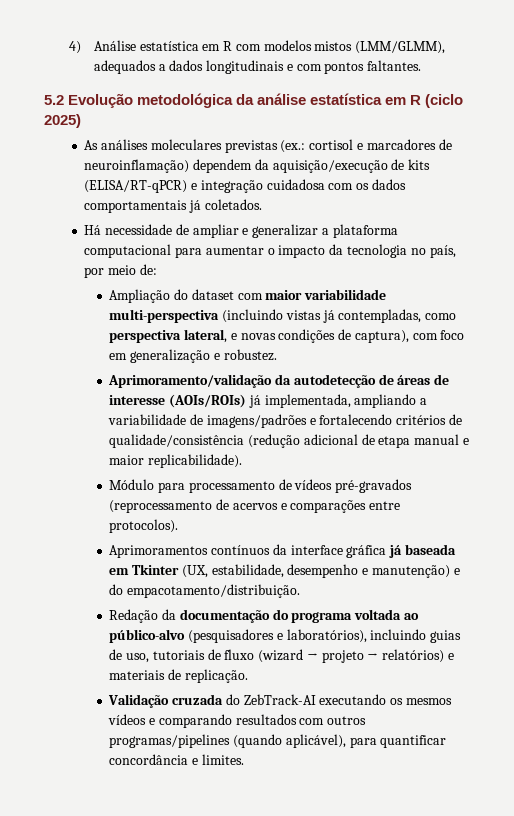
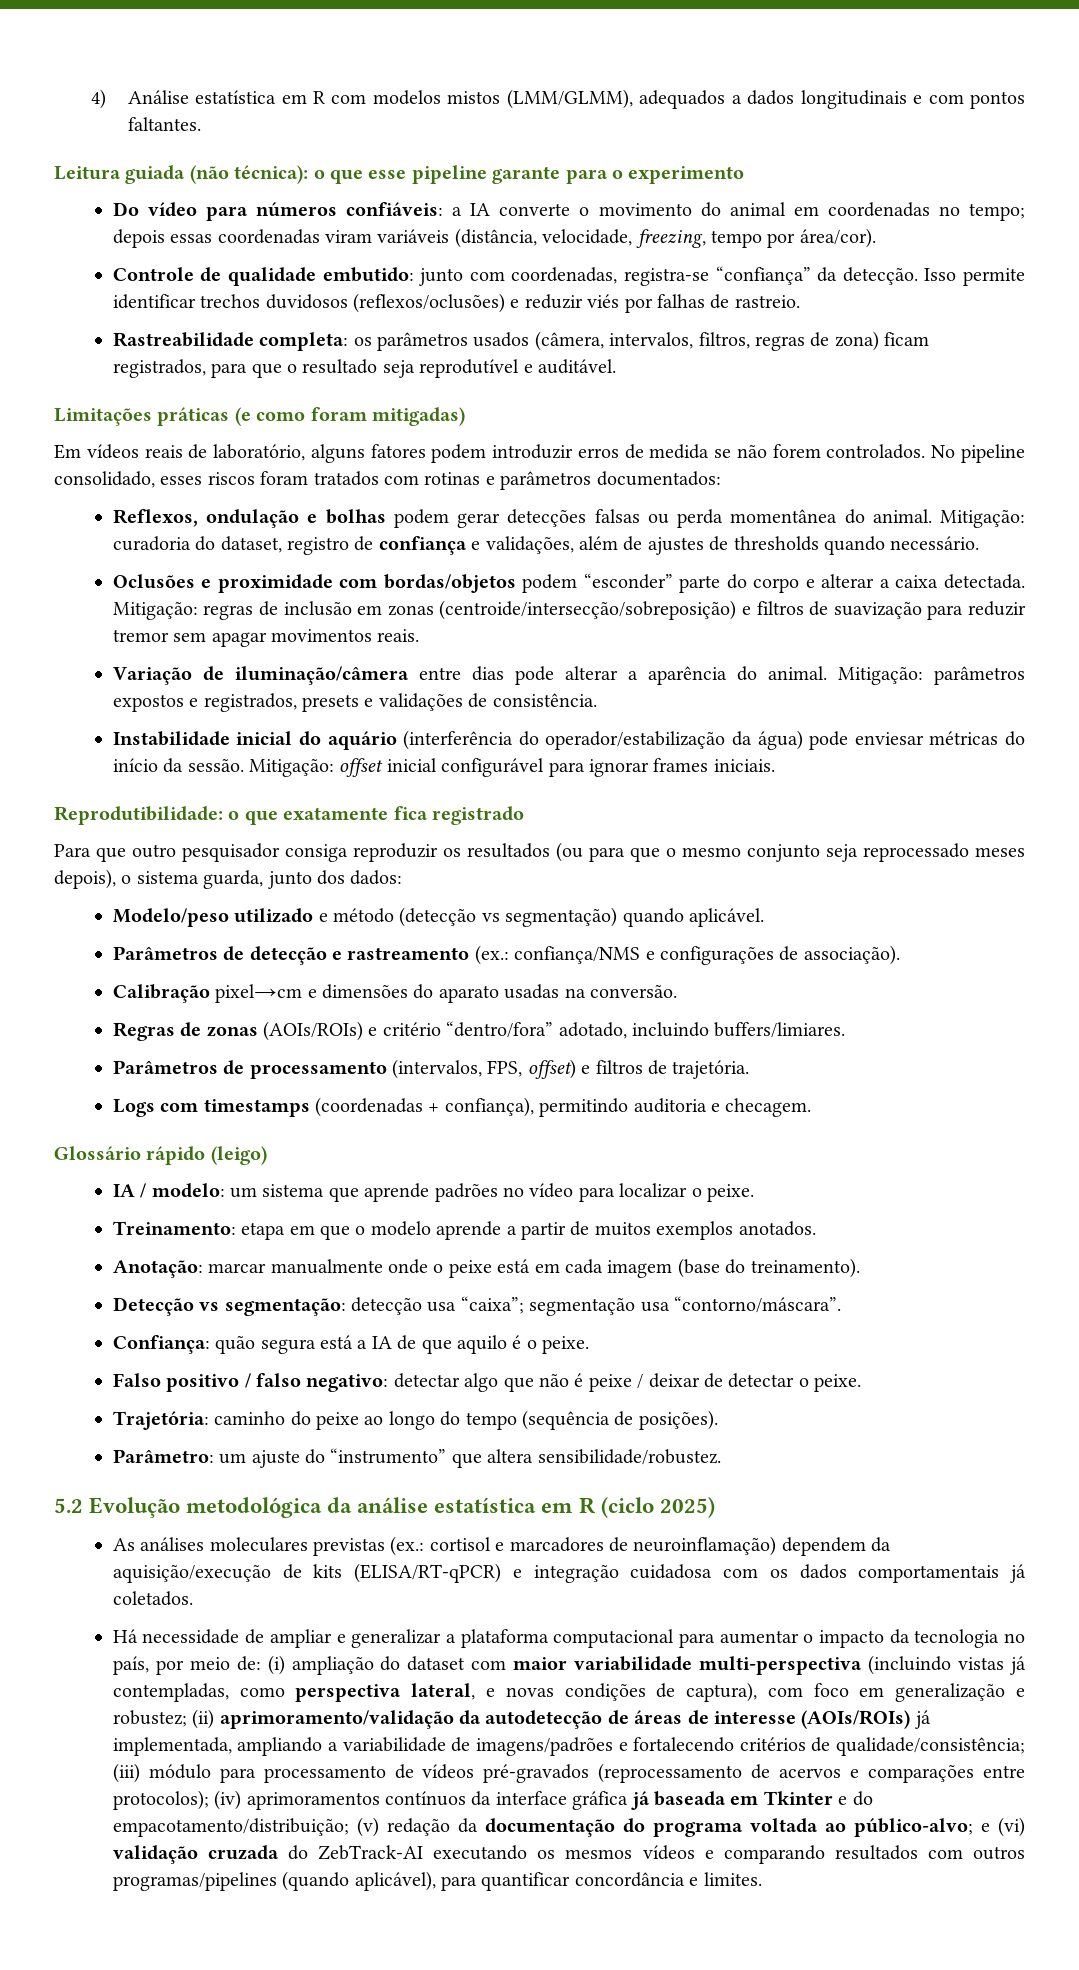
(422, 65) none -> [54,165,745,184] [112,202,1025,221] [112,228,876,248] [112,266,1025,286] [112,293,800,313] [112,331,930,351] [112,359,617,378] [54,407,465,426] [54,444,1025,463] [54,471,721,490] [112,509,1025,528] [112,536,980,555] [112,573,1026,593] [112,600,1027,620] [112,629,420,647] [112,666,1025,685] [112,693,597,712] [112,730,1025,750] [112,758,775,777] [54,806,524,825] [54,842,1025,862] [54,869,403,889] [112,907,765,927] [112,945,900,965] [112,984,678,1003] [112,1021,846,1041] [112,1059,750,1079] [112,1097,812,1117] [54,1146,267,1165] [112,1183,755,1202] [112,1221,816,1240] [112,1258,860,1278] [112,1296,842,1316] [112,1335,590,1354] [112,1373,862,1392] [112,1410,718,1430] [112,1448,721,1468] // Leitura guiada (não técnica): o que esse pipeline garante para o experimento // Do vídeo para números confiáveis: a IA converte o movimento do animal em coordenadas no tempo; depois essas coordenadas viram variáveis (distância, velocidade, freezing, tempo por área/cor). // Controle de qualidade embutido: junto com coordenadas, registra-se “confiança” da detecção. Isso permite identificar trechos duvidosos (reflexos/oclusões) e reduzir viés por falhas de rastreio. // Rastreabilidade completa: os parâmetros usados (câmera, intervalos, filtros, regras de zona) ficam registrados, para que o resultado seja reprodutível e auditável. // Limitações práticas (e como foram mitigadas) // Em vídeos reais de laboratório, alguns fatores podem introduzir erros de medida se não forem controlados. No pipeline consolidado, esses riscos foram tratados com rotinas e parâmetros documentados: // Reflexos, ondulação e bolhas podem gerar detecções falsas ou perda momentânea do animal. Mitigação: curadoria do dataset, registro de confiança e validações, além de ajustes de thresholds quando necessário. // Oclusões e proximidade com bordas/objetos podem “esconder” parte do corpo e alterar a caixa detectada. Mitigação: regras de inclusão em zonas (centroide/intersecção/sobreposição) e filtros de suavização para reduzir tremor sem apagar movimentos reais. // Variação de iluminação/câmera entre dias pode alterar a aparência do animal. Mitigação: parâmetros expostos e registrados, presets e validações de consistência. // Instabilidade inicial do aquário (interferência do operador/estabilização da água) pode enviesar métricas do início da sessão. Mitigação: offset inicial configurável para ignorar frames iniciais. // Reprodutibilidade: o que exatamente fica registrado // Para que outro pesquisador consiga reproduzir os resultados (ou para que o mesmo conjunto seja reprocessado meses depois), o sistema guarda, junto dos dados: // Modelo/peso utilizado e método (detecção vs segmentação) quando aplicável. // Parâmetros de detecção e rastreamento (ex.: confiança/NMS e configurações de associação). // Calibração pixel→cm e dimensões do aparato usadas na conversão. // Regras de zonas (AOIs/ROIs) e critério “dentro/fora” adotado, incluindo buffers/limiares. // Parâmetros de processamento (intervalos, FPS, offset) e filtros de trajetória. // Logs com timestamps (coordenadas + confiança), permitindo auditoria e checagem. // Glossário rápido (leigo) // IA / modelo: um sistema que aprende padrões no vídeo para localizar o peixe. // Treinamento: etapa em que o modelo aprende a partir de muitos exemplos anotados. // Anotação: marcar manualmente onde o peixe está em cada imagem (base do treinamento). // Detecção vs segmentação: detecção usa “caixa”; segmentação usa “contorno/máscara”. // Confiança: quão segura está a IA de que aquilo é o peixe. // Falso positivo / falso negativo: detectar algo que não é peixe / deixar de detectar o peixe. // Trajetória: caminho do peixe ao longo do tempo (sequência de posições). // Parâmetro: um ajuste do “instrumento” que altera sensibilidade/robustez.
[109,289,171,303] // Ampliação -> [267,1655,374,1675] (i) ampliação
[223,349,277,361] [108,374,273,388] robustez. // Aprimoramento/validação -> [112,1709,454,1729] robustez; (ii) aprimoramento/validação
[109,434,469,448] [109,454,242,468] [109,479,155,490] qualidade/consistência (redução adicional de etapa manual e maior replicabilidade). // Módulo -> [835,1737,1025,1756] [112,1763,211,1783] qualidade/consistência; (iii) módulo
[109,519,179,533] [109,545,209,558] protocolos). // Aprimoramentos -> [112,1790,380,1810] protocolos); (iv) aprimoramentos
[181,564,460,578] [109,584,300,598] [109,609,159,623] (UX, estabilidade, desempenho e manutenção) e do empacotamento/distribuição. // Redação -> [838,1791,873,1806] [112,1817,450,1837] e do empacotamento/distribuição; (v) redação
[109,629,462,643] [109,649,454,663] [109,669,248,683] [108,694,170,708] público-alvo (pesquisadores e laboratórios), incluindo guias de uso, tutoriais de fluxo (wizard → projeto → relatórios) e materiais de replicação. // Validação -> [853,1817,1026,1837] [112,1845,198,1864] público-alvo; e (vi) validação

